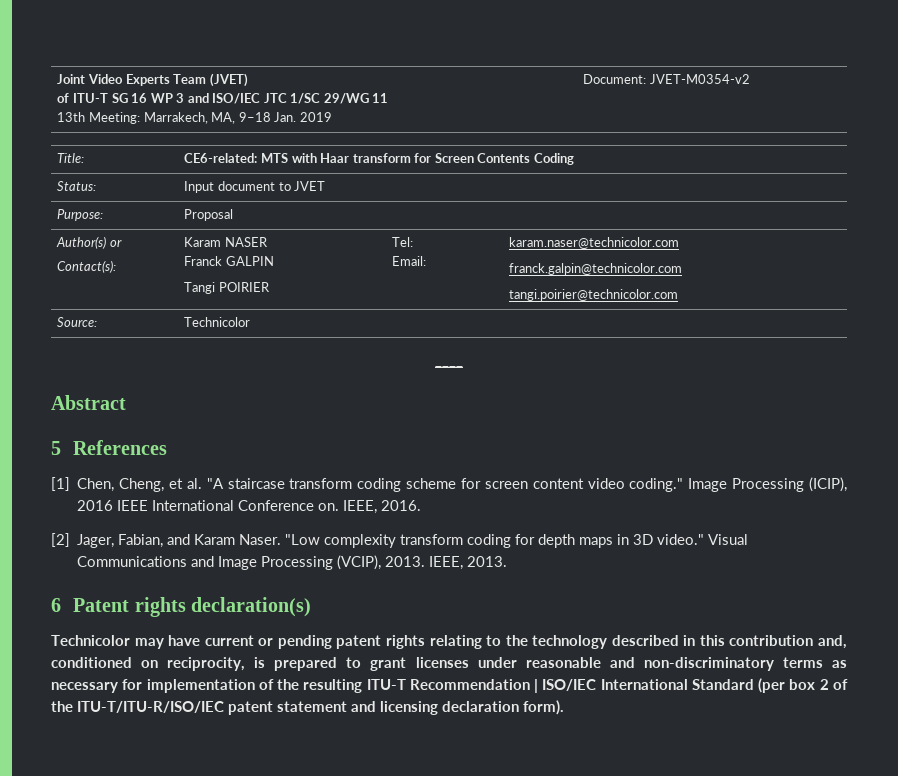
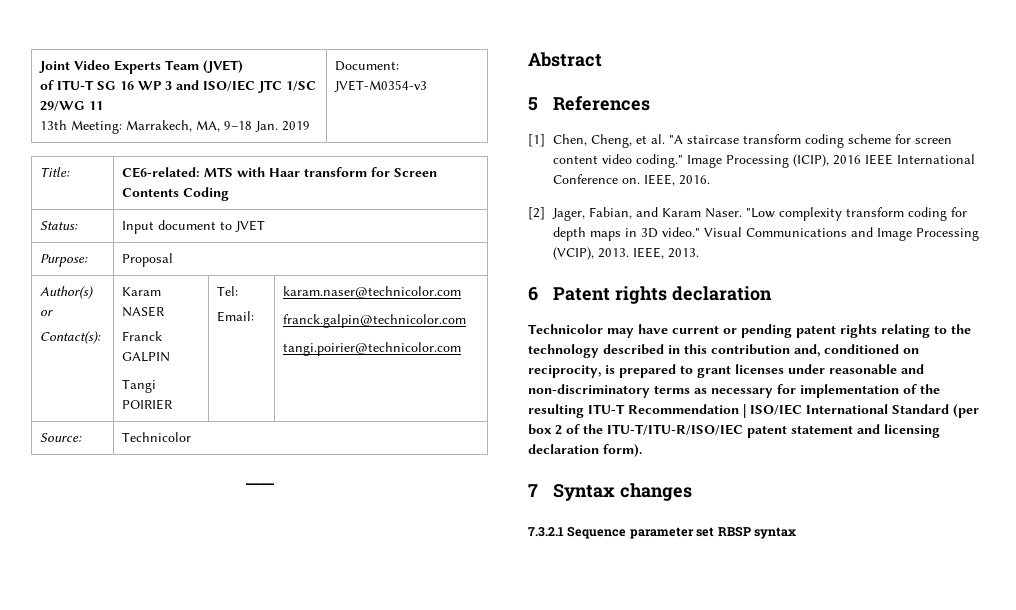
[649,74,750,84] JVET-M0354-v2 -> [334,80,428,92] JVET-M0354-v3
[191,597,312,617] declaration(s) -> [671,286,772,301] declaration
(564, 707) none -> [528,483,692,501] [528,526,796,539] // 7 Syntax changes // 7.3.2.1 Sequence parameter set RBSP syntax

